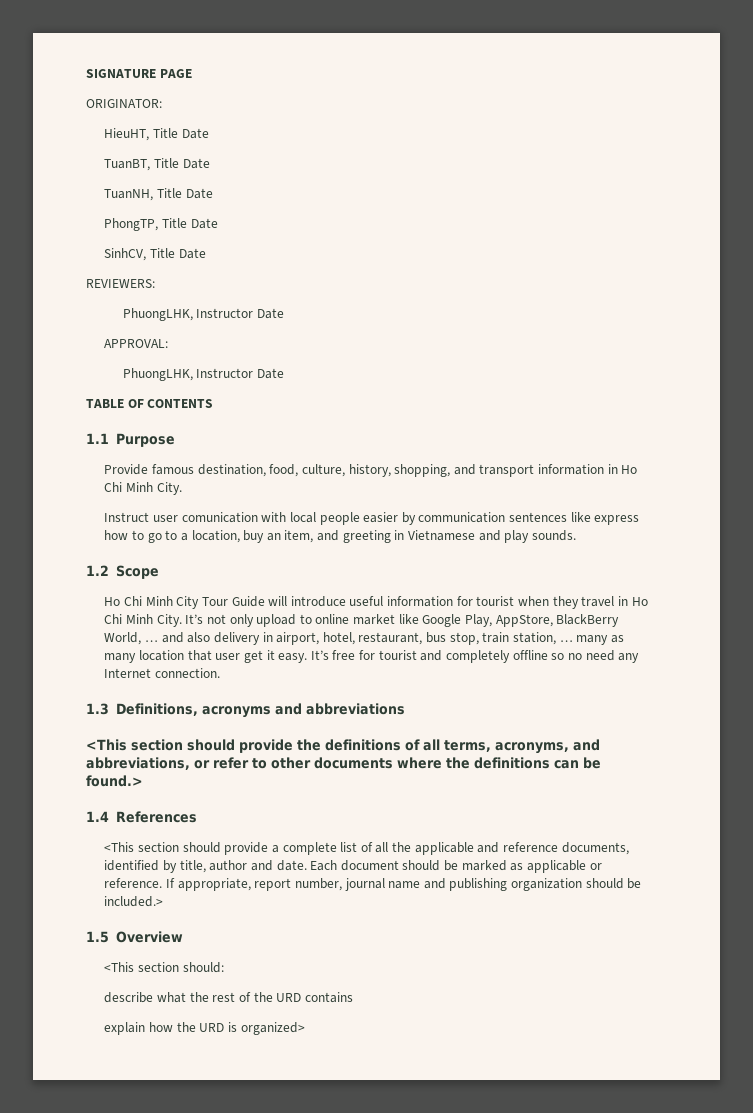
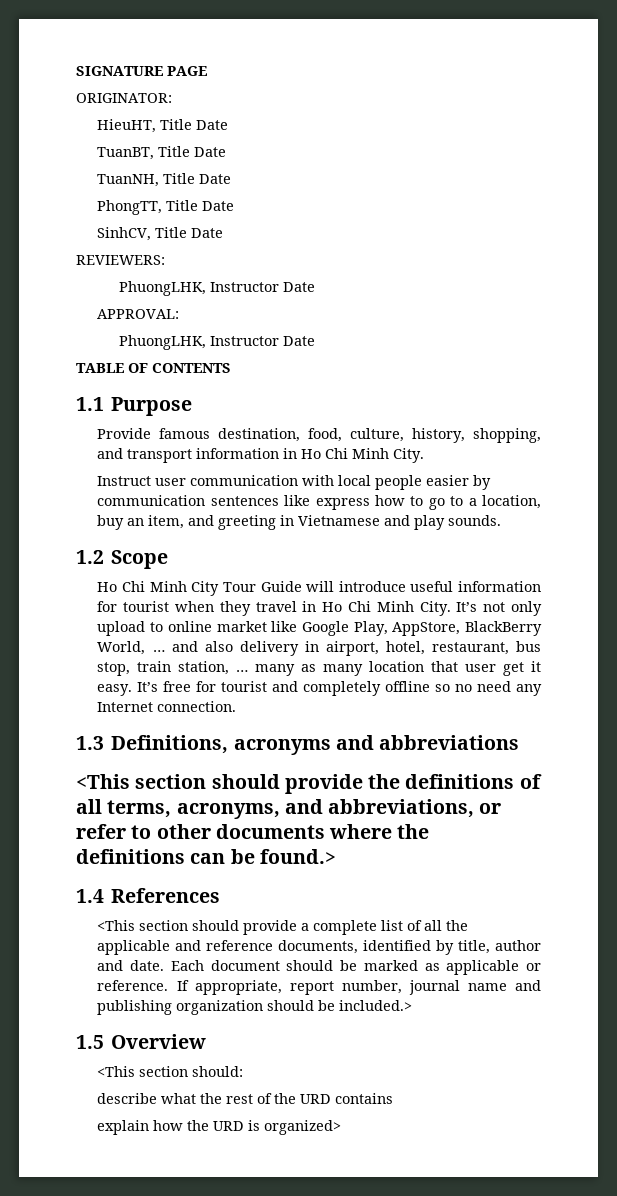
[104,218,159,231] PhongTP, -> [97,200,163,215] PhongTT,
[181,512,258,523] comunication -> [190,475,299,486] communication

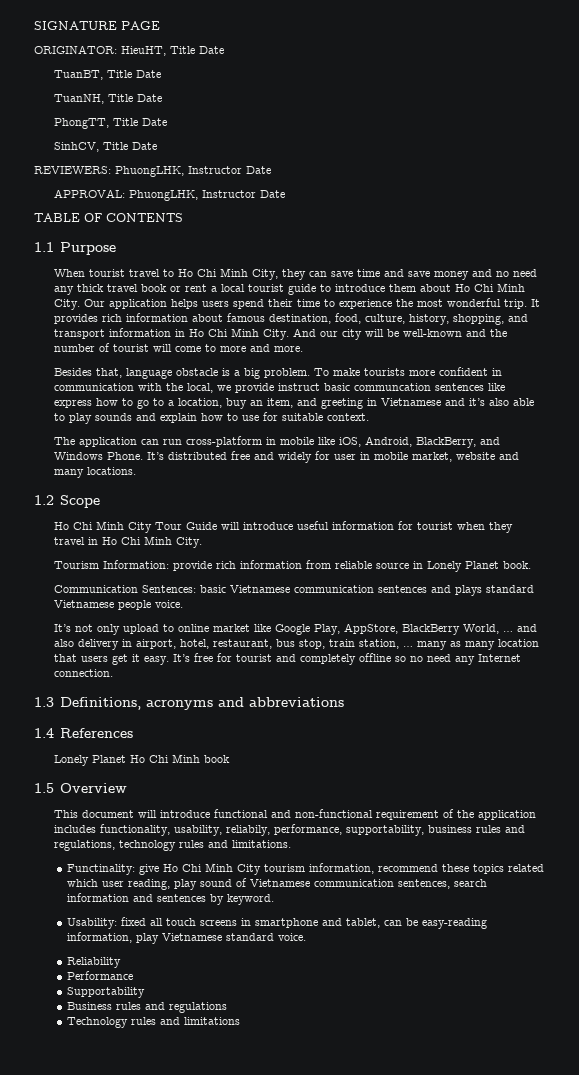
(172, 98) // -> (117, 49) none
(165, 260) // -> (111, 170) none
(180, 314) // -> (126, 193) none
[97,428,152,439] Provide -> [54,268,538,280] [54,283,526,295] [54,298,541,310] [54,313,224,324] When tourist travel to Ho Chi Minh City, they can save time and save money and no need any thick travel book or rent a local tourist guide to introduce them about Ho Chi Minh City. Our application helps users spend their time to experience the most wonderful trip. It provides rich information about
[97,475,492,490] [97,495,206,506] // Instruct user communication with local people easier by communication -> [293,328,508,340] [54,343,304,352] [54,367,503,379] [54,383,432,393] And our city will be well-known and the number of tourist will come to more and more. // Besides that, language obstacle is a big problem. To make tourists more confident in communication with the local, we provide instruct basic communcation
[414,515,502,530] play sounds. -> [469,398,535,406] [54,412,370,424] [54,436,501,448] [54,451,520,463] [54,467,137,478] it’s also able to play sounds and explain how to use for suitable context. // The application can run cross-platform in mobile like iOS, Android, BlackBerry, and Windows Phone. It’s distributed free and widely for user in mobile market, website and many locations.
(451, 608) none -> [54,560,532,572] [54,585,535,596] [54,600,184,610] // Tourism Information: provide rich information from reliable source in Lonely Planet book. // Communication Sentences: basic Vietnamese communication sentences and plays standard Vietnamese people voice. //
[465,664,497,672] user -> [81,656,109,662] users
[76,774,542,794] [76,799,502,819] [76,824,430,839] [76,849,336,864] [76,888,221,903] [97,920,469,935] [97,940,541,955] [97,960,541,975] [97,980,542,995] [97,1000,413,1015] [76,1034,207,1049] [97,1066,244,1077] [97,1093,394,1104] [97,1120,342,1135] <This section should provide the definitions of all terms, acronyms, and abbreviations, or refer to other documents where the definitions can be found.> // 1.4 References // <This section should provide a complete list of all the applicable and reference documents, identified by title, author and date. Each document should be marked as applicable or reference. If appropriate, report number, journal name and publishing organization should be included.> // 1.5 Overview // <This section should: // describe what the rest of the URD contains // explain how the URD is organized> -> [34,728,133,738] [54,754,231,766] [34,783,127,793] [54,809,537,820] [54,824,526,836] [54,840,292,851] [67,863,545,875] [67,878,488,890] [67,893,275,905] [67,917,488,929] [67,932,307,944] [67,957,122,968] [67,971,134,980] [67,987,146,998] [67,1002,228,1013] [67,1017,241,1028] 1.4 References // Lonely Planet Ho Chi Minh book // 1.5 Overview // This document will introduce functional and non-functional requirement of the application includes functionality, usability, reliabily, performance, supportability, business rules and regulations, technology rules and limitations. // Functinality: give Ho Chi Minh City tourism information, recommend these topics related which user reading, play sound of Vietnamese communication sentences, search information and sentences by keyword. // Usability: fixed all touch screens in smartphone and tablet, can be easy-reading information, play Vietnamese standard voice. // Reliability // Performance // Supportability // Business rules and regulations // Technology rules and limitations

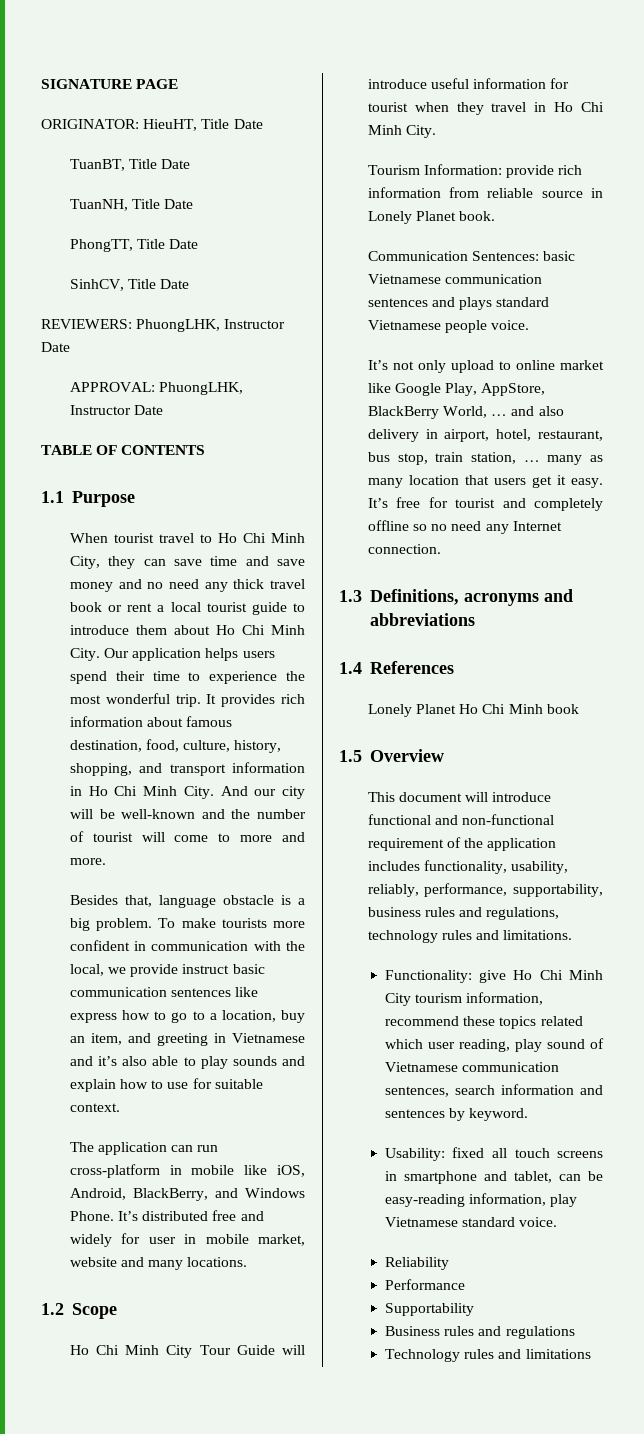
[354,383,432,391] communcation -> [69,987,167,997] communication
[226,825,271,836] reliabily, -> [367,884,419,897] reliably,
[67,864,136,875] Functinality: -> [384,970,472,983] Functionality:

